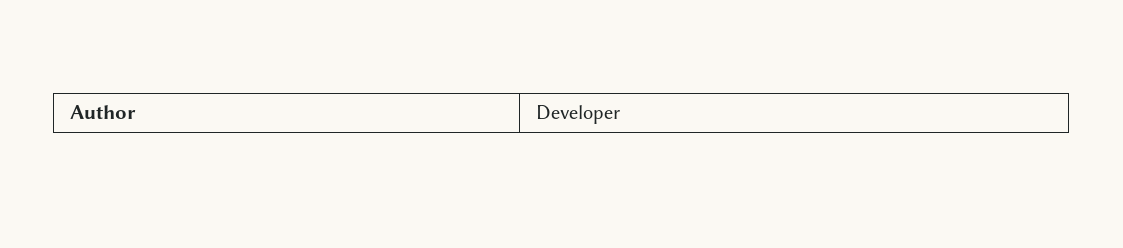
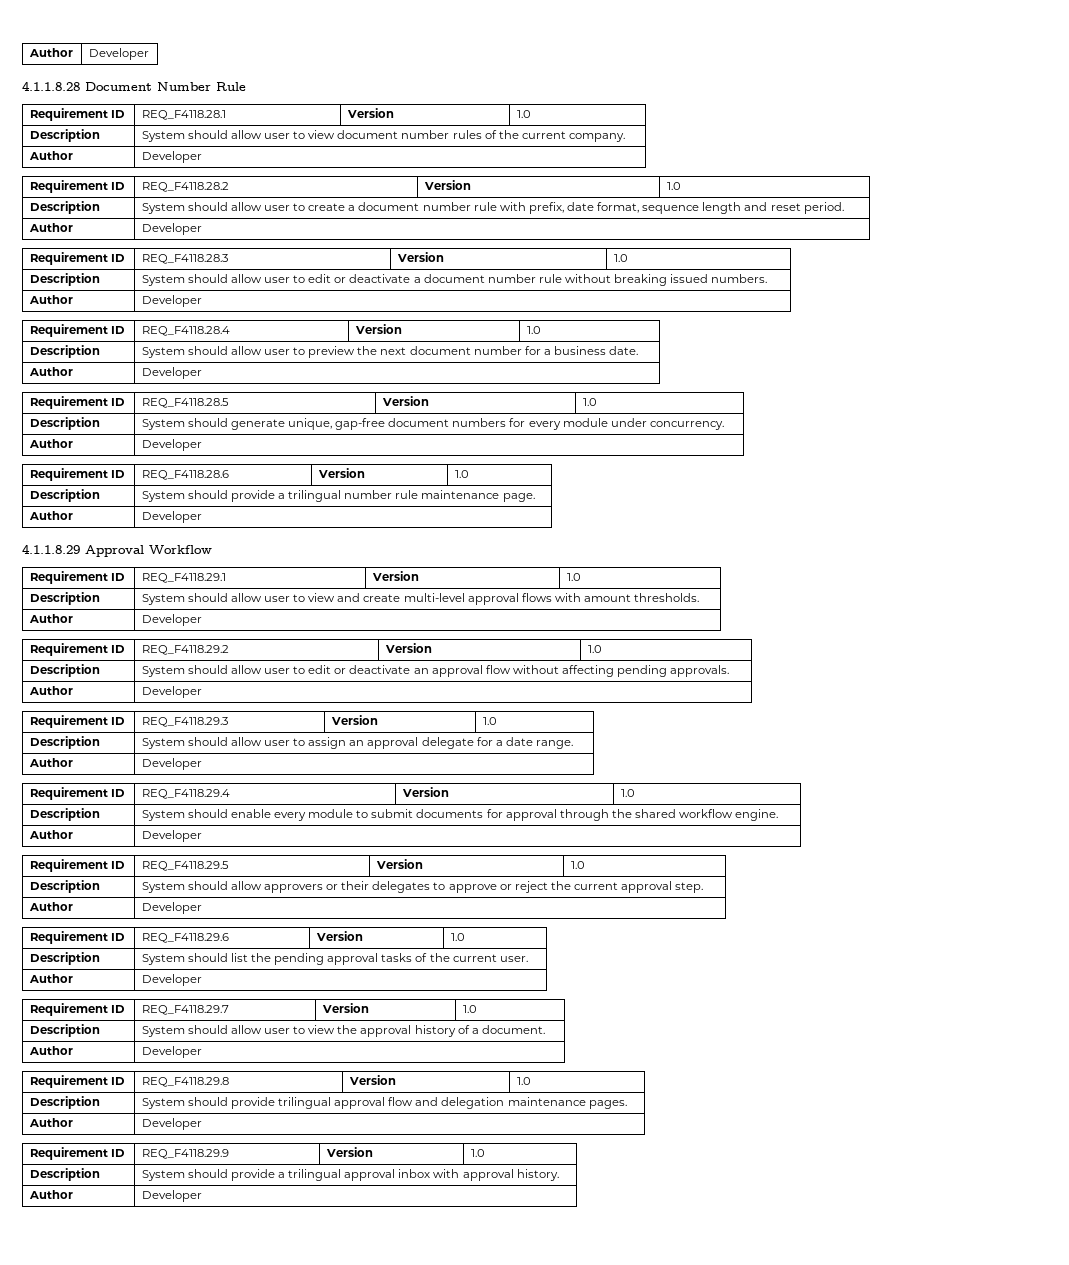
[69,105,136,119] [535,105,620,124] Author | Developer -> [28,48,73,57] [88,48,149,60] [22,81,246,91] [29,108,125,121] [141,110,226,120] [346,108,394,118] [516,110,531,118] [29,129,100,142] [141,130,625,142] [28,151,73,160] [141,151,202,163] [29,180,125,193] [141,182,229,192] [423,180,471,190] [666,182,681,190] [29,201,100,214] [141,202,844,214] [28,223,73,232] [141,223,202,235] [29,252,125,265] [141,254,228,264] [396,252,444,262] [613,254,628,262] [29,273,100,286] [141,274,768,286] [28,295,73,304] [141,295,202,307] [29,324,125,337] [141,326,230,336] [354,324,402,334] [526,326,541,334] [29,345,100,358] [141,346,639,358] [28,367,73,376] [141,367,202,379] [29,396,125,409] [141,398,229,408] [381,396,429,406] [582,398,597,406] [29,417,100,430] [141,418,724,430] [28,439,73,448] [141,439,202,451] [29,468,125,481] [141,470,229,480] [317,468,365,478] [454,470,469,478] [29,489,100,502] [141,490,535,502] [28,511,73,520] [141,511,202,523] [22,544,212,557] [29,571,125,584] [141,573,226,583] [371,571,419,581] [566,573,581,581] [29,592,100,605] [141,593,700,605] [28,614,73,623] [141,614,202,626] [29,643,125,656] [141,645,229,655] [384,643,432,653] [587,645,602,653] [29,664,100,677] [141,665,730,677] [28,686,73,695] [141,686,202,698] [29,715,125,728] [141,717,228,727] [330,715,378,725] [482,717,497,725] [29,736,100,749] [141,737,573,749] [28,758,73,767] [141,758,202,770] [29,787,125,800] [141,789,230,799] [401,787,449,797] [620,789,635,797] [29,808,100,821] [141,809,779,821] [28,830,73,839] [141,830,202,842] [29,859,125,872] [141,861,229,871] [375,859,423,869] [570,861,585,869] [29,880,100,893] [141,881,704,893] [28,902,73,911] [141,902,202,914] [29,931,125,944] [141,933,229,943] [315,931,363,941] [450,933,465,941] [29,952,100,965] [141,953,528,965] [28,974,73,983] [141,974,202,986] [29,1003,125,1016] [141,1005,229,1015] [321,1003,369,1013] [462,1005,477,1013] [29,1024,100,1037] [141,1025,545,1037] [28,1046,73,1055] [141,1046,202,1058] [29,1075,125,1088] [141,1077,229,1087] [348,1075,396,1085] [516,1077,531,1085] [29,1096,100,1109] [141,1097,627,1109] [28,1118,73,1127] [141,1118,202,1130] [29,1147,125,1160] [141,1149,229,1159] [325,1147,373,1157] [470,1149,485,1157] [29,1168,100,1181] [141,1169,559,1181] [28,1190,73,1199] [141,1190,202,1202] Author | Developer // 4.1.1.8.28 Document Number Rule // Requirement ID | REQ_F4118.28.1 | Version | 1.0 // Description | System should allow user to view document number rules of the current company. // Author | Developer // Requirement ID | REQ_F4118.28.2 | Version | 1.0 // Description | System should allow user to create a document number rule with prefix, date format, sequence length and reset period. // Author | Developer // Requirement ID | REQ_F4118.28.3 | Version | 1.0 // Description | System should allow user to edit or deactivate a document number rule without breaking issued numbers. // Author | Developer // Requirement ID | REQ_F4118.28.4 | Version | 1.0 // Description | System should allow user to preview the next document number for a business date. // Author | Developer // Requirement ID | REQ_F4118.28.5 | Version | 1.0 // Description | System should generate unique, gap-free document numbers for every module under concurrency. // Author | Developer // Requirement ID | REQ_F4118.28.6 | Version | 1.0 // Description | System should provide a trilingual number rule maintenance page. // Author | Developer // 4.1.1.8.29 Approval Workflow // Requirement ID | REQ_F4118.29.1 | Version | 1.0 // Description | System should allow user to view and create multi-level approval flows with amount thresholds. // Author | Developer // Requirement ID | REQ_F4118.29.2 | Version | 1.0 // Description | System should allow user to edit or deactivate an approval flow without affecting pending approvals. // Author | Developer // Requirement ID | REQ_F4118.29.3 | Version | 1.0 // Description | System should allow user to assign an approval delegate for a date range. // Author | Developer // Requirement ID | REQ_F4118.29.4 | Version | 1.0 // Description | System should enable every module to submit documents for approval through the shared workflow engine. // Author | Developer // Requirement ID | REQ_F4118.29.5 | Version | 1.0 // Description | System should allow approvers or their delegates to approve or reject the current approval step. // Author | Developer // Requirement ID | REQ_F4118.29.6 | Version | 1.0 // Description | System should list the pending approval tasks of the current user. // Author | Developer // Requirement ID | REQ_F4118.29.7 | Version | 1.0 // Description | System should allow user to view the approval history of a document. // Author | Developer // Requirement ID | REQ_F4118.29.8 | Version | 1.0 // Description | System should provide trilingual approval flow and delegation maintenance pages. // Author | Developer // Requirement ID | REQ_F4118.29.9 | Version | 1.0 // Description | System should provide a trilingual approval inbox with approval history. // Author | Developer

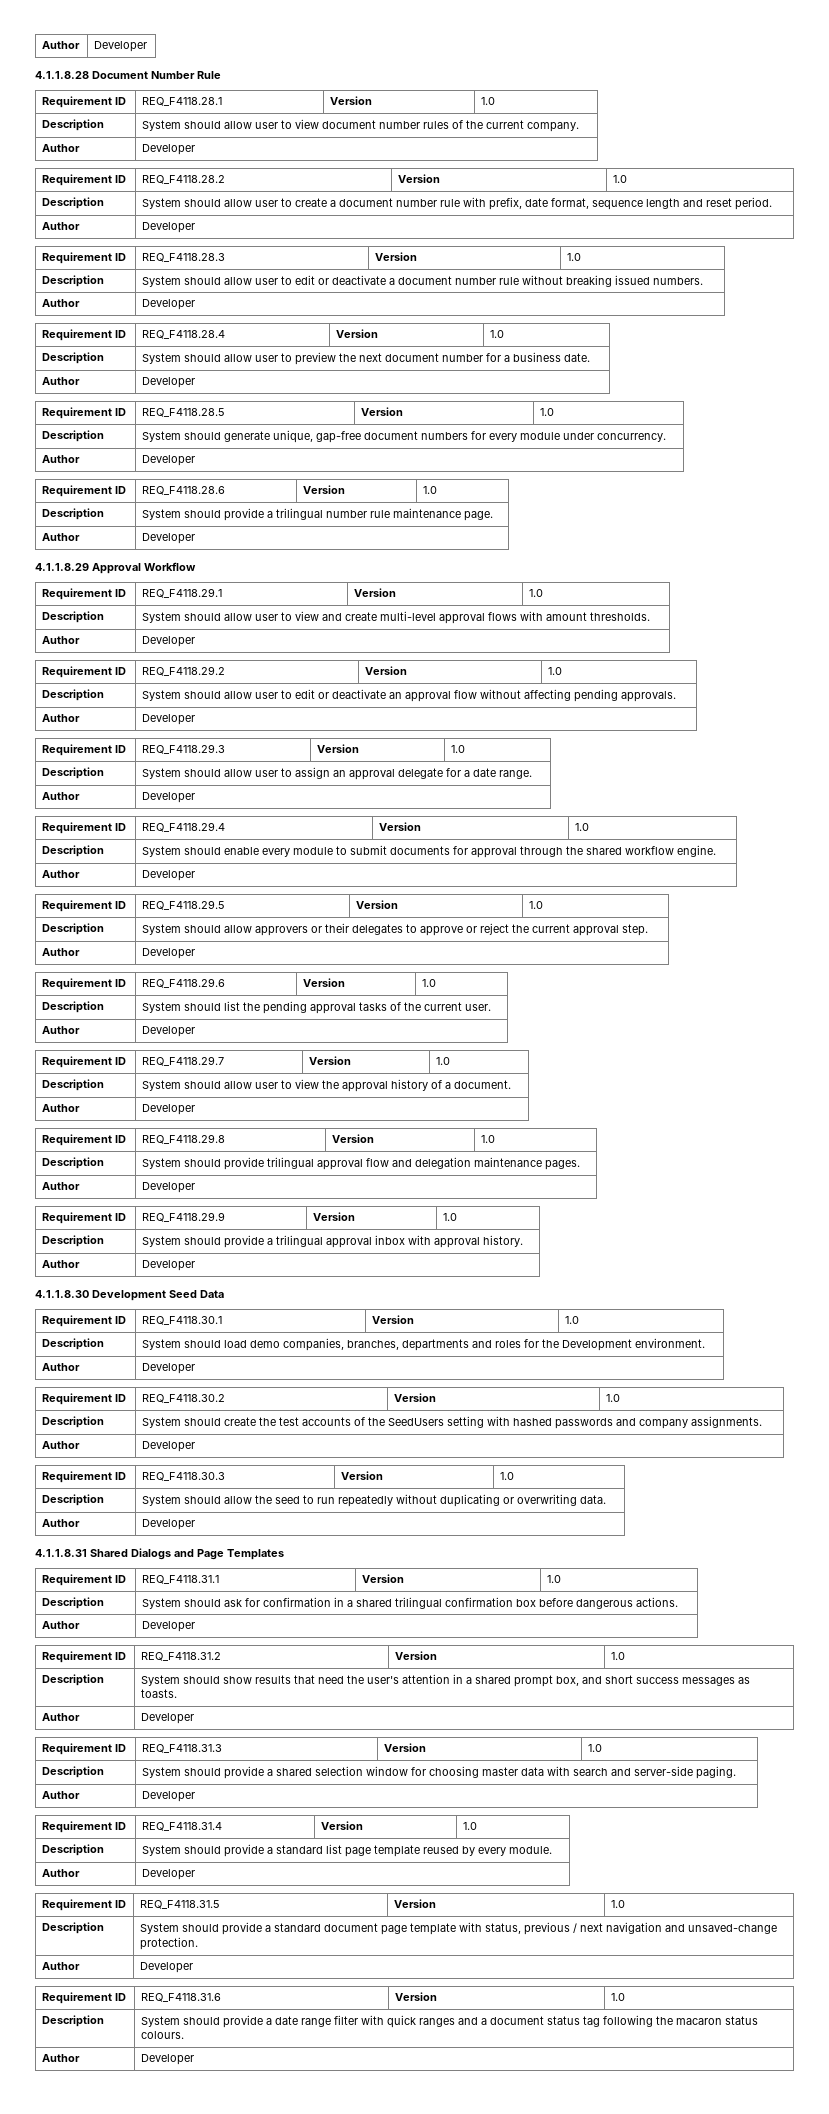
(202, 1196) none -> [35,1290,224,1301] [42,1315,127,1327] [142,1316,223,1325] [372,1315,415,1324] [565,1316,580,1324] [42,1338,105,1350] [142,1338,706,1351] [42,1363,81,1371] [142,1363,196,1374] [42,1393,127,1405] [142,1394,226,1403] [394,1393,437,1402] [606,1394,621,1402] [42,1416,105,1428] [142,1416,763,1429] [42,1441,81,1449] [142,1441,196,1452] [42,1471,127,1483] [142,1472,226,1481] [341,1471,384,1480] [500,1472,515,1480] [42,1494,105,1506] [142,1494,607,1507] [42,1519,81,1527] [142,1519,196,1530] [35,1548,284,1560] [42,1574,127,1586] [142,1575,220,1584] [362,1574,405,1583] [547,1575,562,1583] [42,1597,105,1609] [142,1597,679,1609] [42,1621,81,1629] [142,1621,196,1632] [42,1651,127,1663] [141,1652,222,1661] [395,1651,438,1660] [611,1652,626,1660] [42,1674,105,1686] [141,1674,751,1687] [141,1689,178,1698] [42,1713,81,1721] [141,1713,195,1724] [42,1743,127,1755] [142,1744,223,1753] [384,1743,427,1752] [588,1744,603,1752] [42,1766,105,1778] [142,1766,737,1779] [42,1791,81,1799] [142,1791,196,1802] [42,1821,127,1833] [142,1822,223,1831] [321,1821,364,1830] [463,1822,478,1830] [42,1844,105,1856] [142,1844,553,1857] [42,1869,81,1877] [142,1869,196,1880] [42,1899,127,1911] [140,1900,221,1909] [394,1899,437,1908] [611,1900,626,1908] [42,1922,105,1934] [140,1922,778,1935] [140,1937,199,1950] [42,1962,81,1970] [140,1962,194,1973] [42,1992,127,2004] [141,1993,222,2002] [395,1992,438,2001] [611,1993,626,2001] [42,2015,105,2027] [141,2015,759,2028] [141,2031,185,2039] [42,2054,81,2062] [141,2054,195,2065] // 4.1.1.8.30 Development Seed Data // Requirement ID | REQ_F4118.30.1 | Version | 1.0 // Description | System should load demo companies, branches, departments and roles for the Development environment. // Author | Developer // Requirement ID | REQ_F4118.30.2 | Version | 1.0 // Description | System should create the test accounts of the SeedUsers setting with hashed passwords and company assignments. // Author | Developer // Requirement ID | REQ_F4118.30.3 | Version | 1.0 // Description | System should allow the seed to run repeatedly without duplicating or overwriting data. // Author | Developer // 4.1.1.8.31 Shared Dialogs and Page Templates // Requirement ID | REQ_F4118.31.1 | Version | 1.0 // Description | System should ask for confirmation in a shared trilingual confirmation box before dangerous actions. // Author | Developer // Requirement ID | REQ_F4118.31.2 | Version | 1.0 // Description | System should show results that need the user's attention in a shared prompt box, and short success messages as toasts. // Author | Developer // Requirement ID | REQ_F4118.31.3 | Version | 1.0 // Description | System should provide a shared selection window for choosing master data with search and server-side paging. // Author | Developer // Requirement ID | REQ_F4118.31.4 | Version | 1.0 // Description | System should provide a standard list page template reused by every module. // Author | Developer // Requirement ID | REQ_F4118.31.5 | Version | 1.0 // Description | System should provide a standard document page template with status, previous / next navigation and unsaved-change protection. // Author | Developer // Requirement ID | REQ_F4118.31.6 | Version | 1.0 // Description | System should provide a date range filter with quick ranges and a document status tag following the macaron status colours. // Author | Developer

